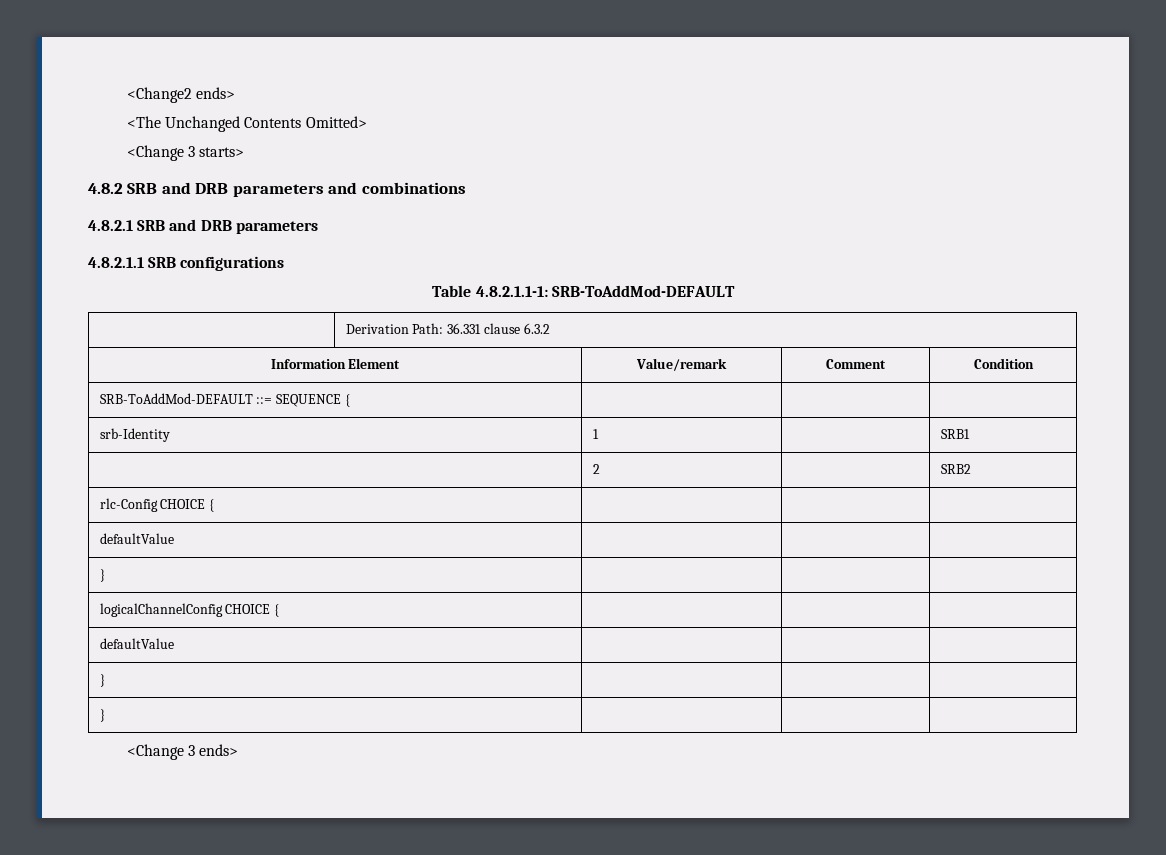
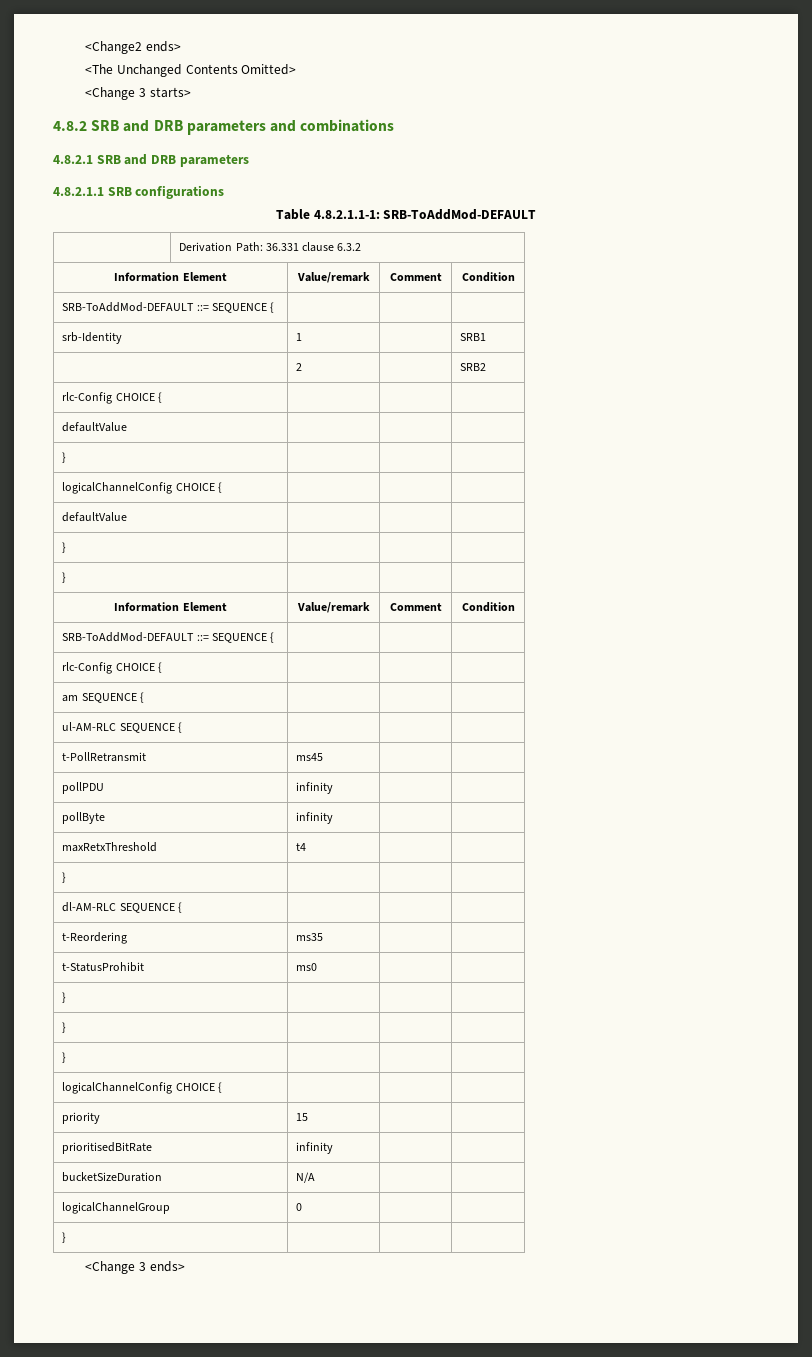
(105, 715) none -> [114,602,227,612] [296,602,370,613] [389,603,442,611] [461,602,515,612] [62,632,275,643] [62,662,162,674] [62,692,144,703] [62,722,182,733] [62,752,147,762] [296,753,324,761] [62,782,105,794] [296,782,334,794] [62,812,106,824] [296,812,334,824] [62,842,158,852] [296,843,307,851] [62,872,67,883] [62,902,182,913] [62,932,128,944] [296,933,324,941] [62,962,145,972] [296,963,318,971] [62,992,67,1003] [62,1022,67,1033] [62,1052,67,1063] [62,1082,222,1094] [62,1112,101,1124] [296,1113,309,1121] [62,1142,153,1154] [296,1142,334,1154] [62,1172,163,1182] [296,1172,316,1183] [62,1202,171,1214] [296,1203,303,1211] [62,1232,67,1243] // Information Element | Value/remark | Comment | Condition // SRB-ToAddMod-DEFAULT ::= SEQUENCE { | | | // rlc-Config CHOICE { | | | // am SEQUENCE { | | | // ul-AM-RLC SEQUENCE { | | | // t-PollRetransmit | ms45 | | // pollPDU | infinity | | // pollByte | infinity | | // maxRetxThreshold | t4 | | // } | | | // dl-AM-RLC SEQUENCE { | | | // t-Reordering | ms35 | | // t-StatusProhibit | ms0 | | // } | | | // } | | | // } | | | // logicalChannelConfig CHOICE { | | | // priority | 15 | | // prioritisedBitRate | infinity | | // bucketSizeDuration | N/A | | // logicalChannelGroup | 0 | | // } | | |

